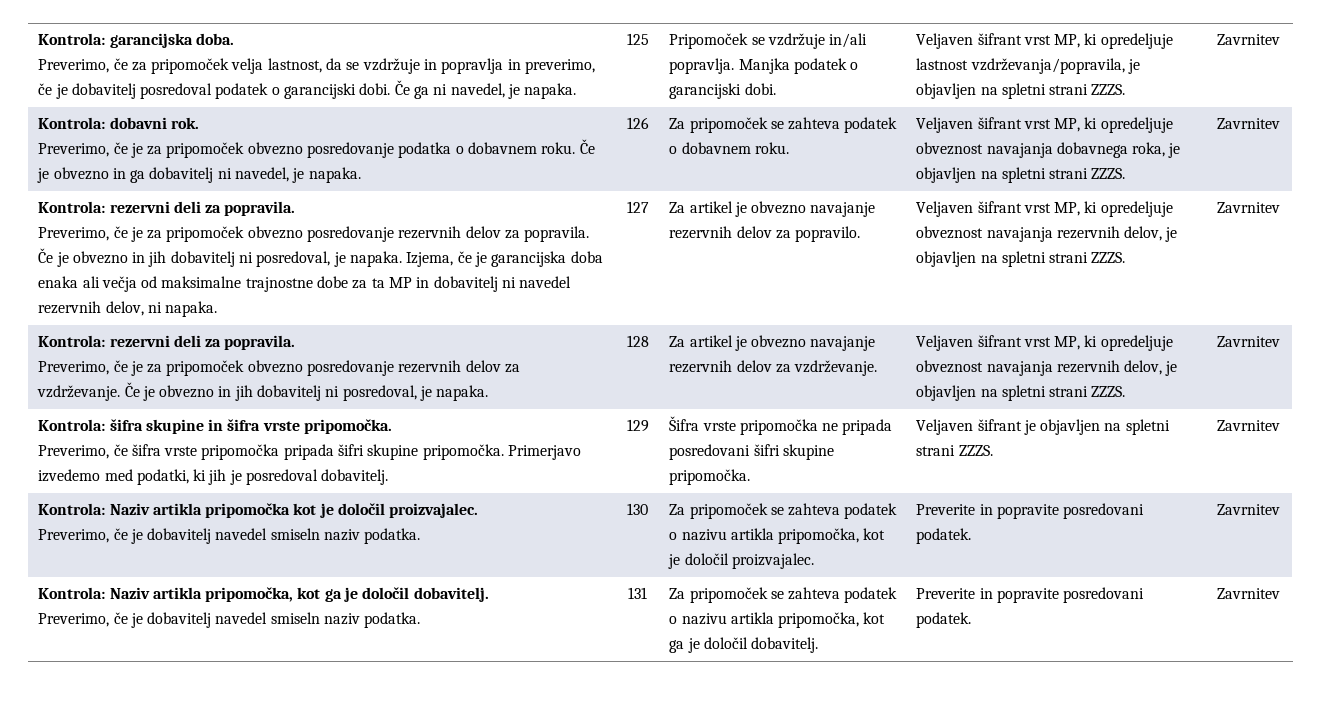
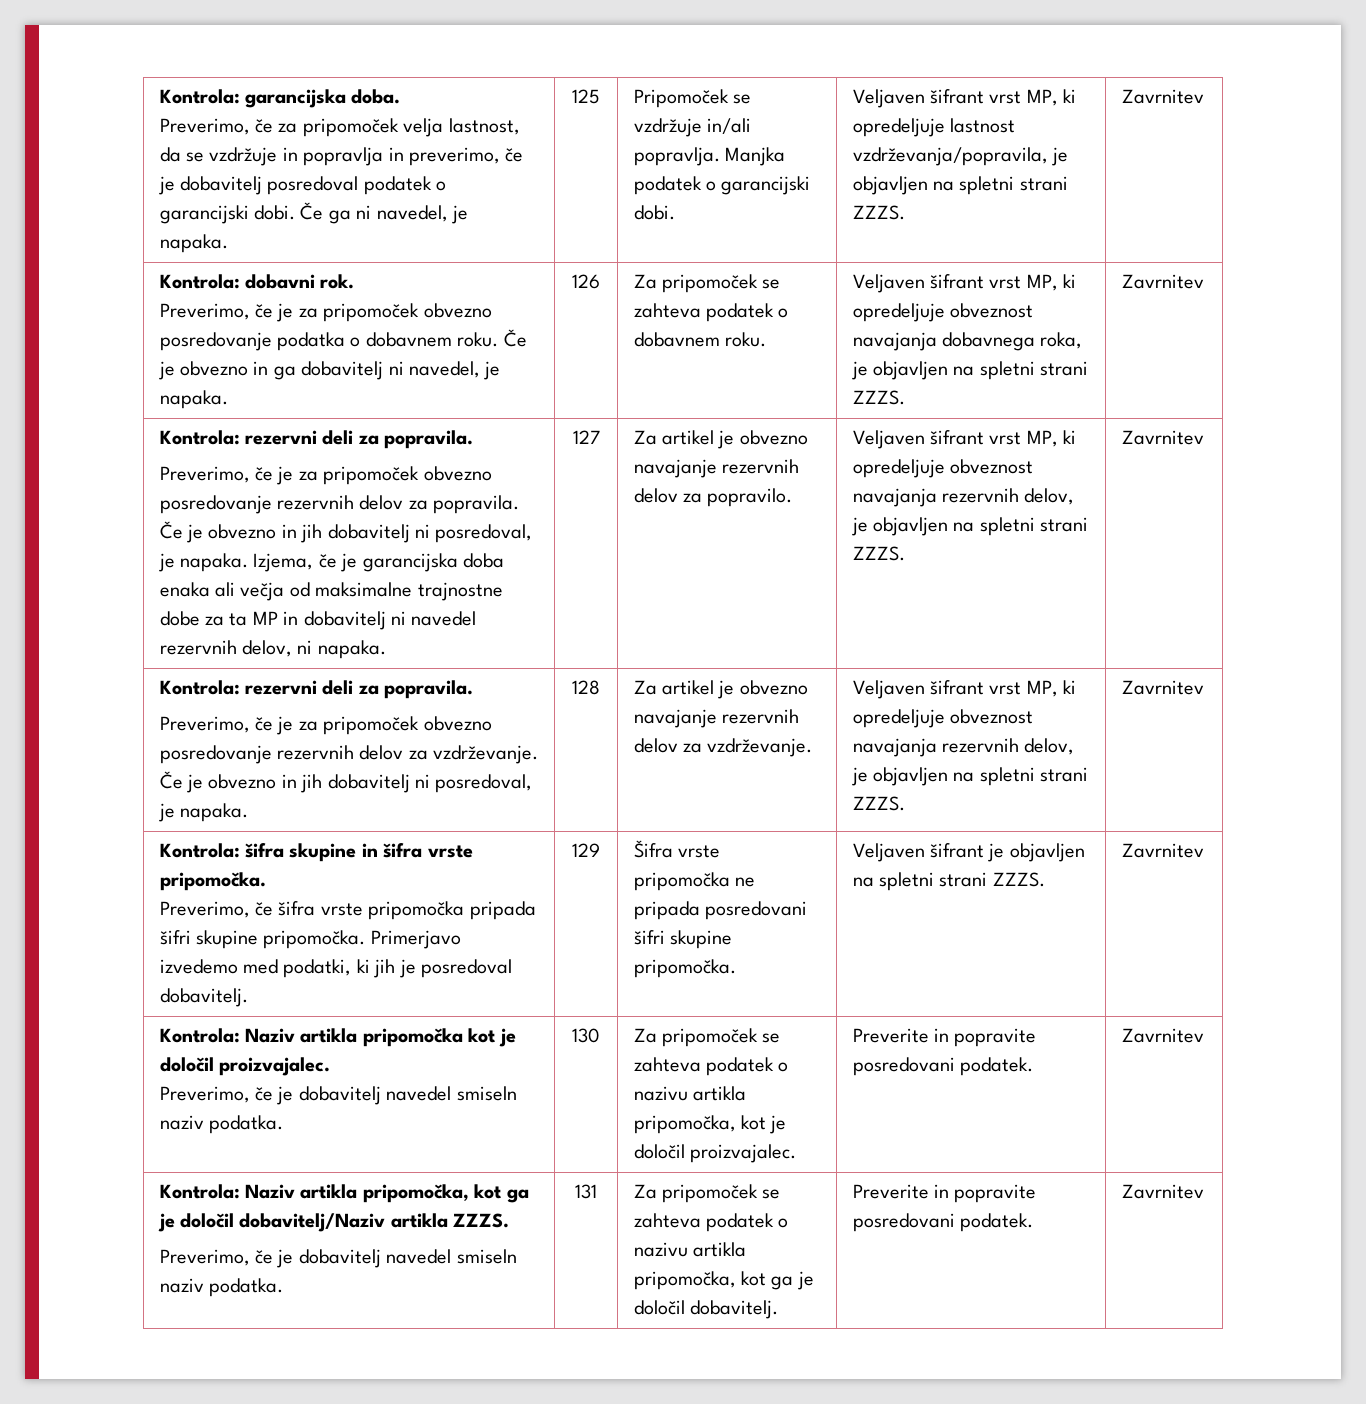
[413,587,489,602] dobavitelj. -> [239,1213,510,1232] dobavitelj/Naziv artikla ZZZS.

